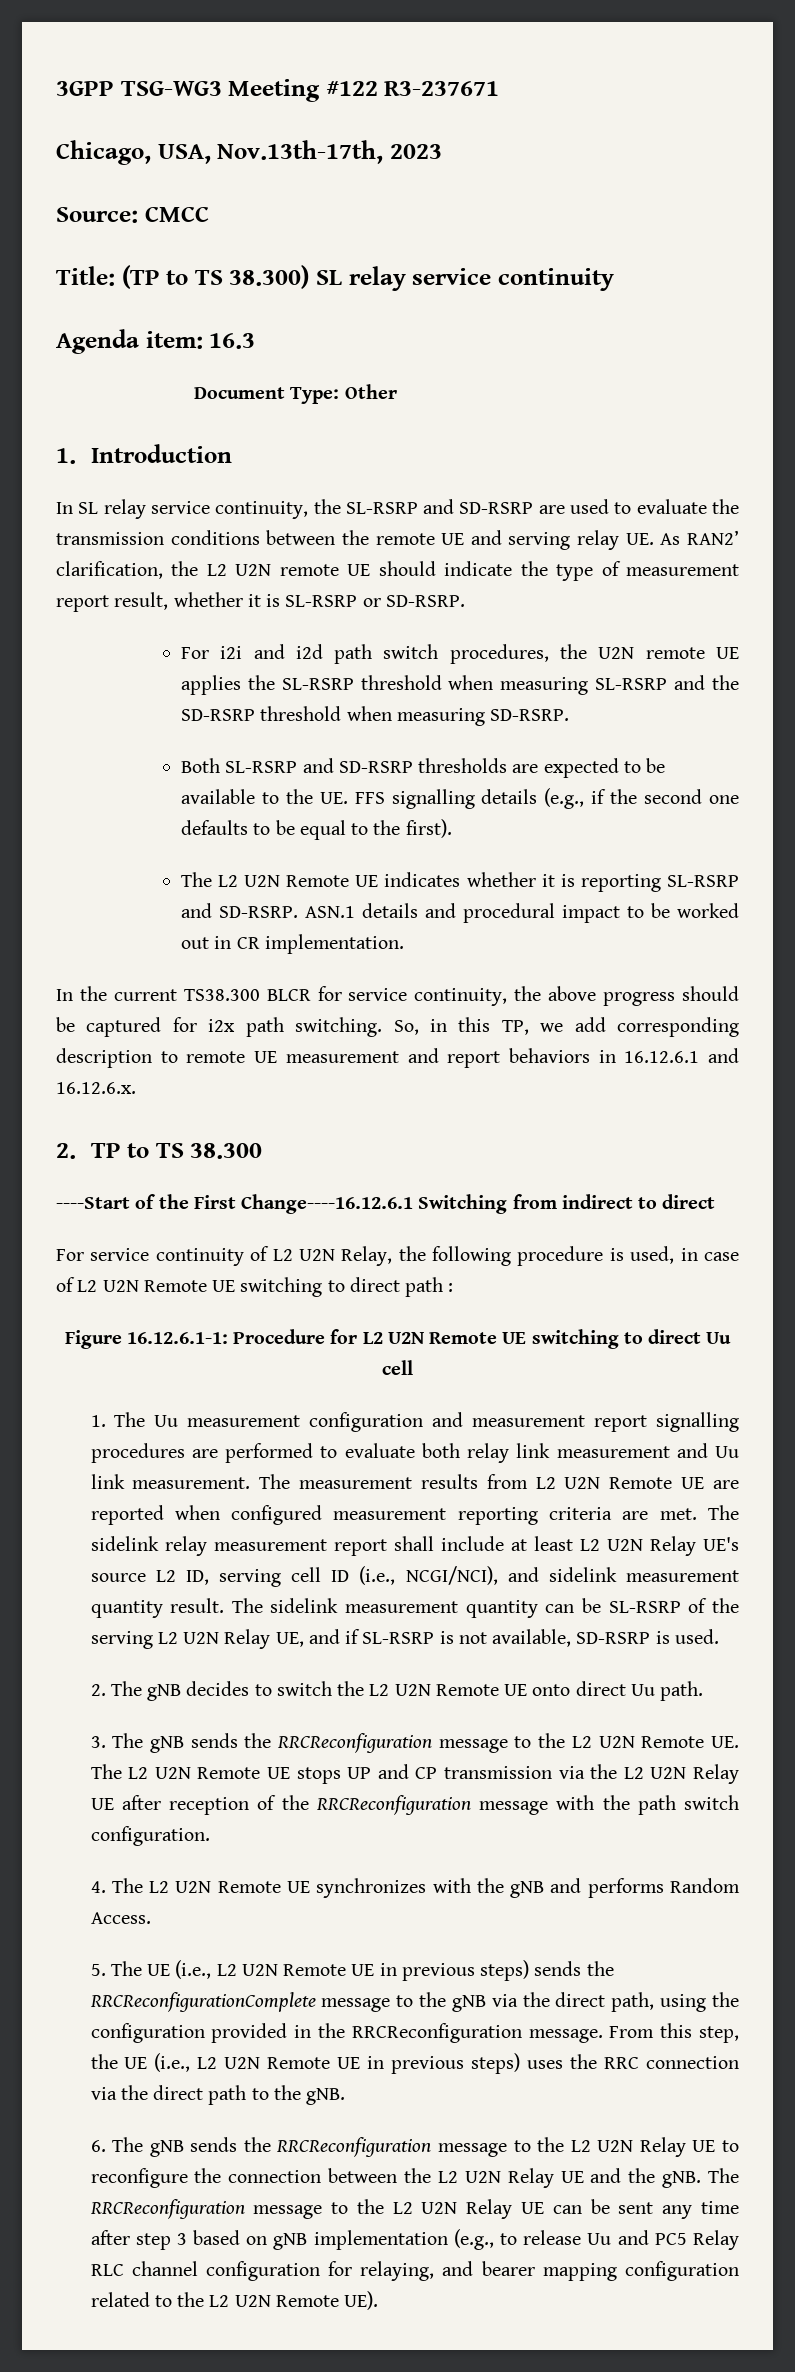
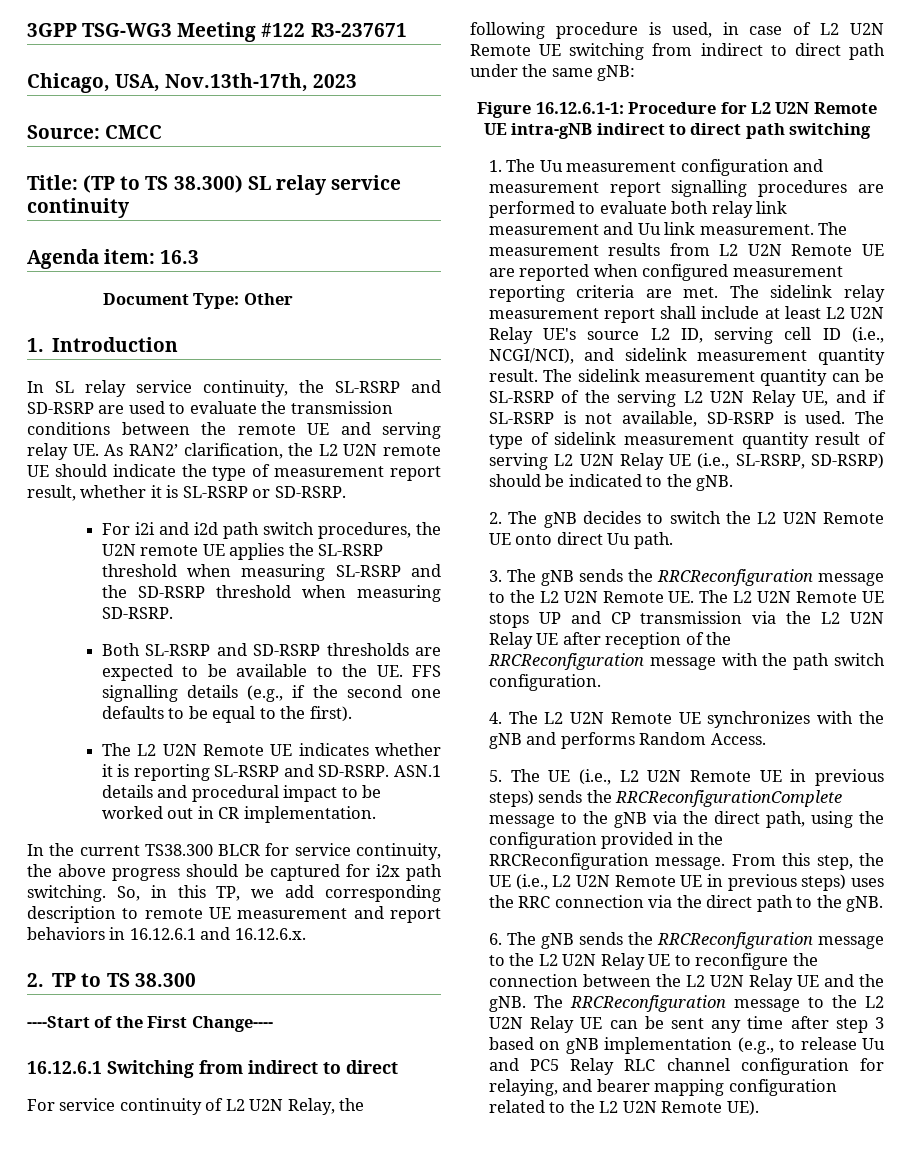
[241,1194,414,1214] Change----16.12.6.1 -> [191,1016,273,1032] [27,1061,102,1074] Change---- // 16.12.6.1
[327,1277,454,1297] to direct path : -> [652,43,885,60] [470,64,636,81] from indirect to direct path under the same gNB:
[531,1329,732,1349] [382,1360,413,1375] switching to direct Uu cell -> [511,123,872,139] intra-gNB indirect to direct path switching
(719, 1636) none -> [855,411,884,424] [488,432,886,449] [488,453,884,470] [488,474,734,491] The type of sidelink measurement quantity result of serving L2 U2N Relay UE (i.e., SL-RSRP, SD-RSRP) should be indicated to the gNB.

